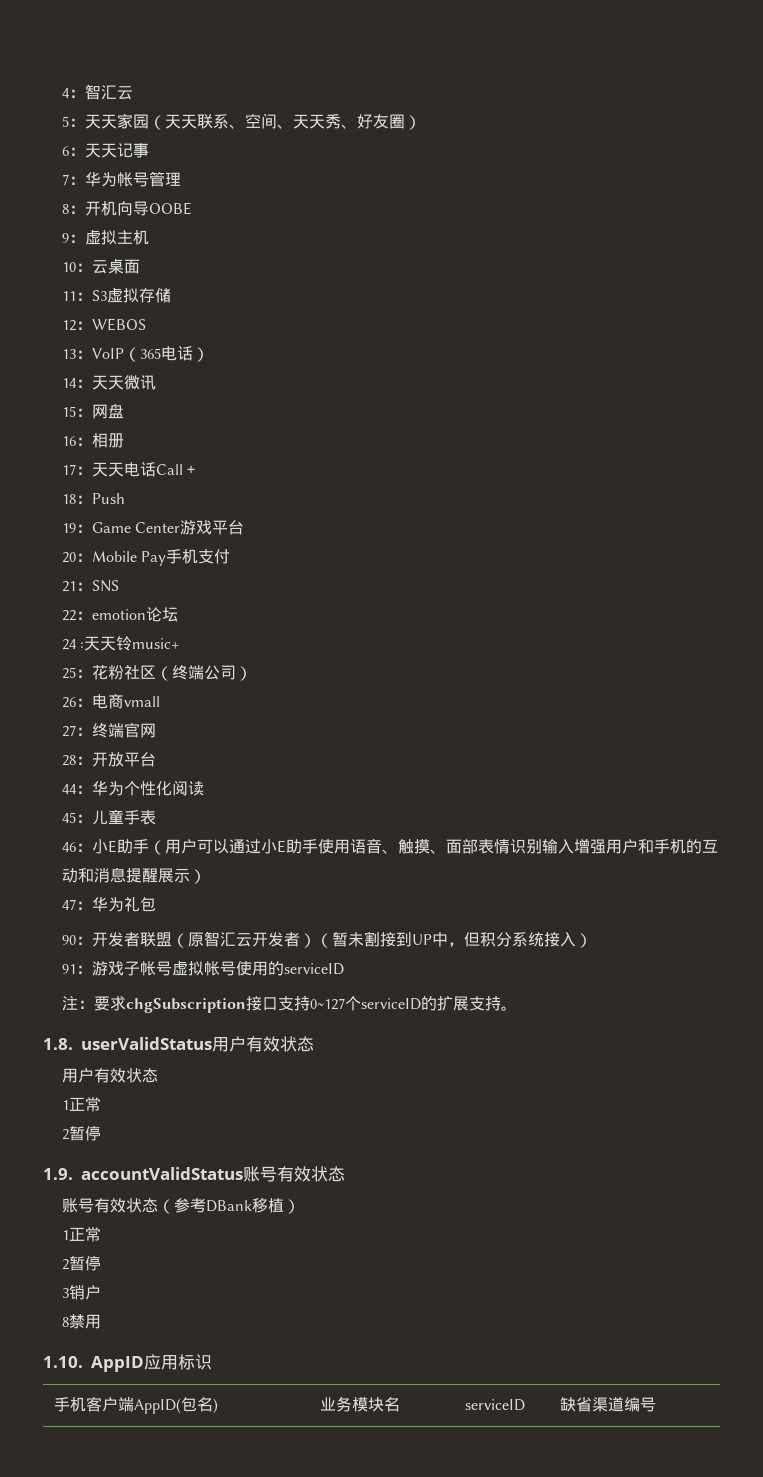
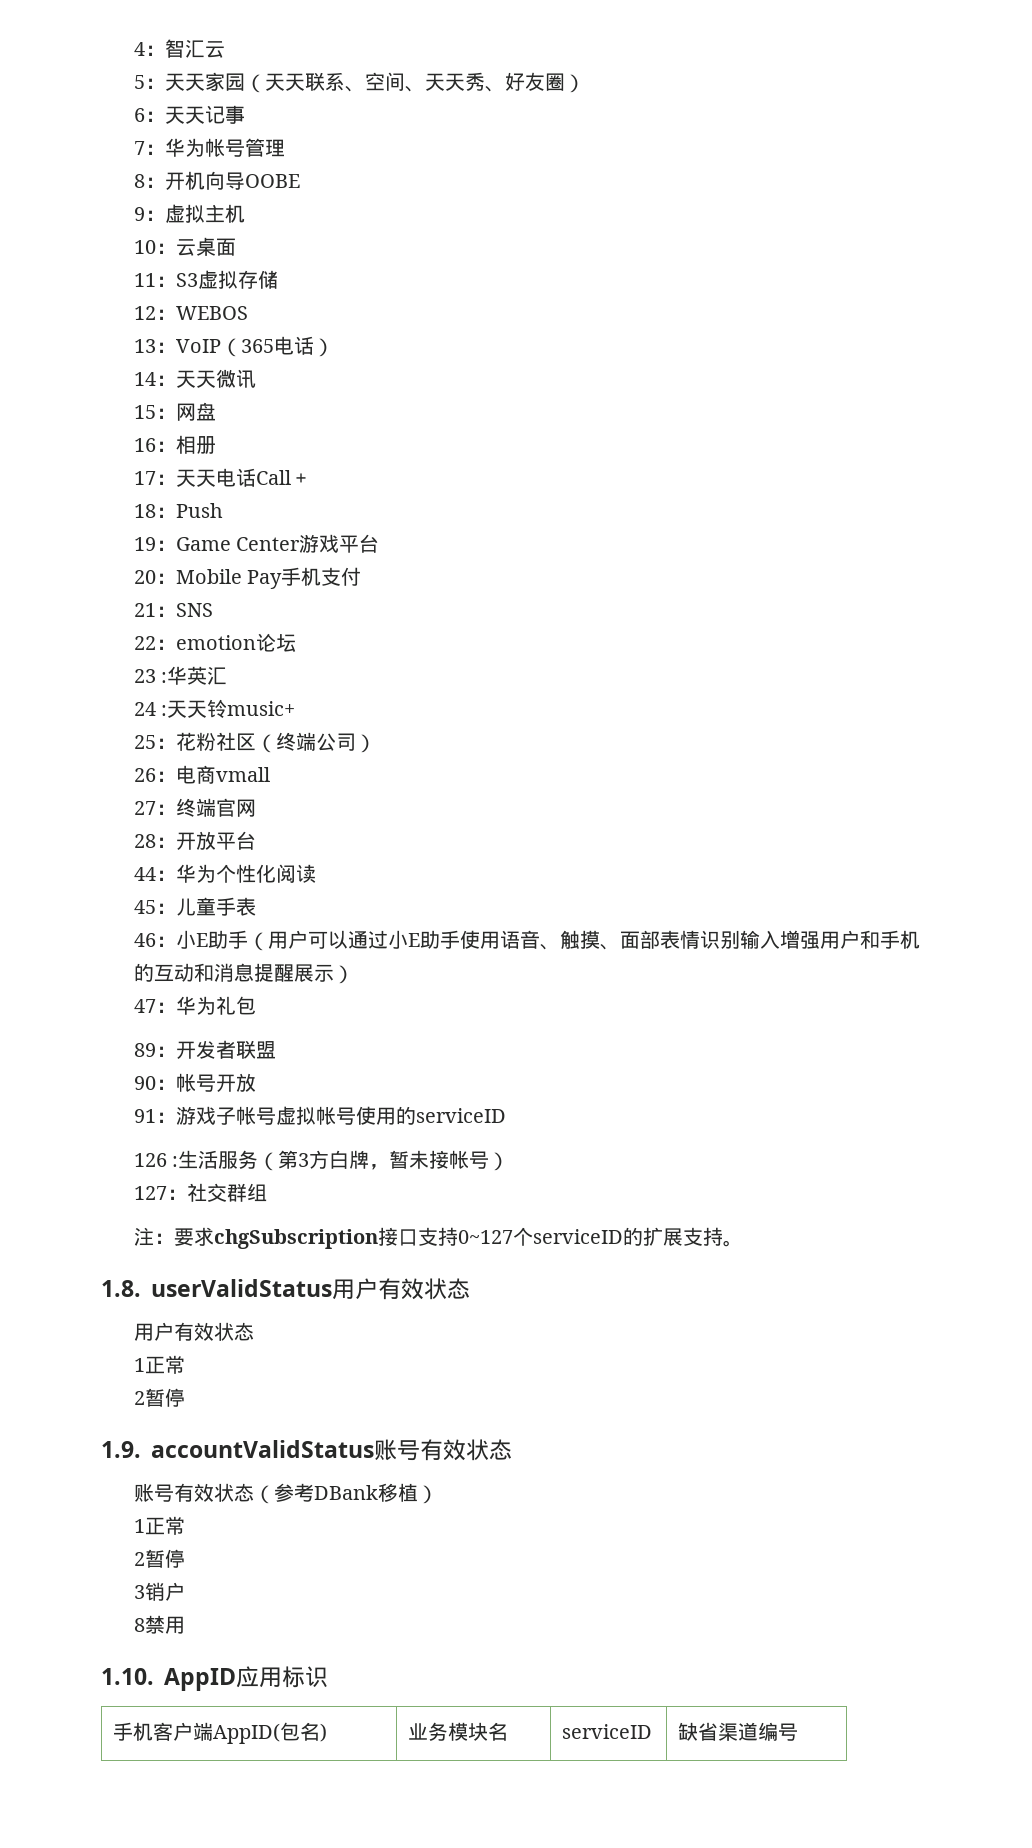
(179, 614) none -> [133,666,227,685] // 23 :华英汇
[62,935,77,945] 90 -> [133,1043,156,1057] 89
[172,931,593,948] （原智汇云开发者）（暂未割接到UP中，但积分系统接入） -> [133,1073,256,1092] // 90：帐号开放
(345, 969) none -> [133,1150,509,1171] [133,1183,267,1202] // 126 :生活服务（第3方白牌，暂未接帐号） // 127：社交群组

